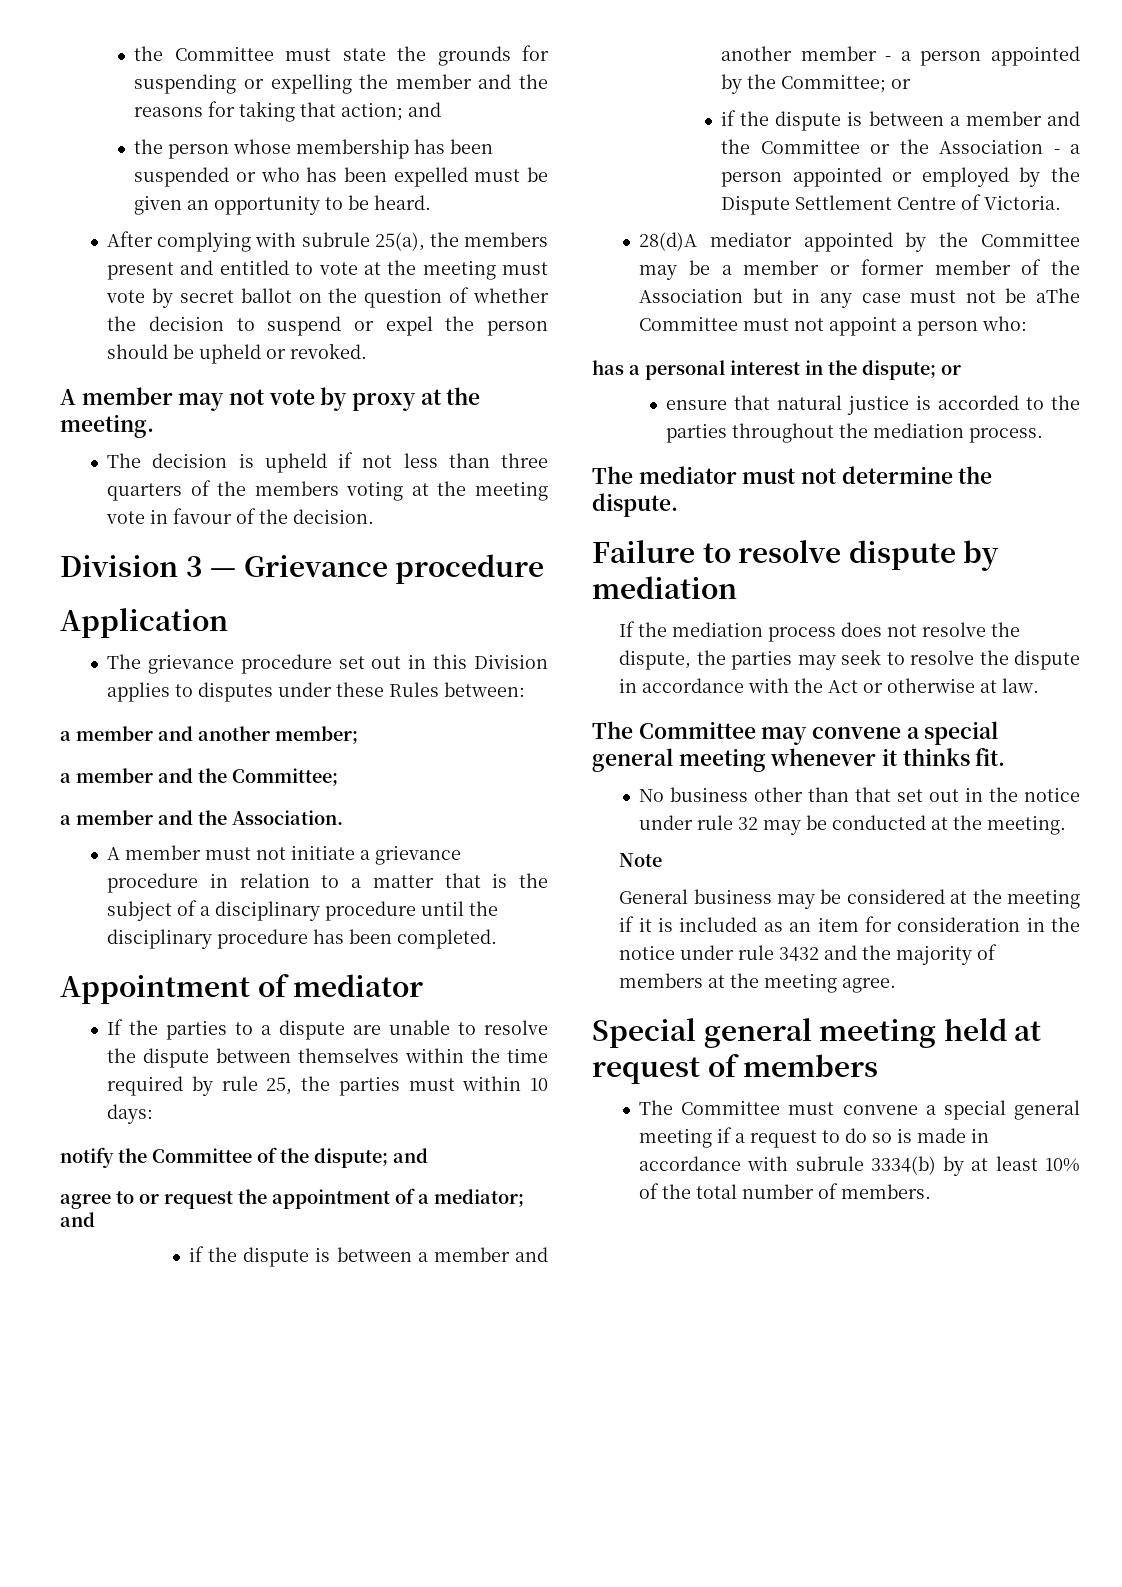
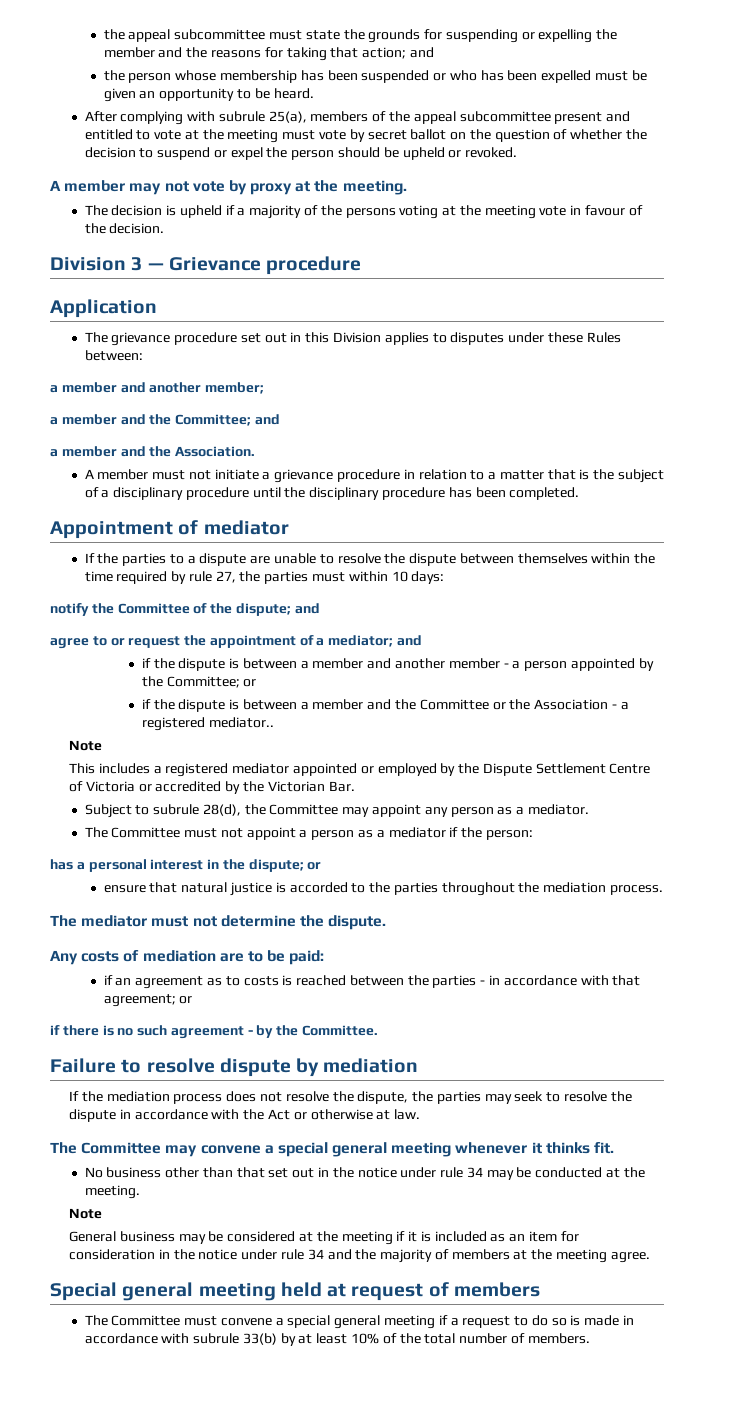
[134,46,274,61] the Committee -> [103,29,266,42] the appeal subcommittee
[429,232,548,247] the members -> [310,111,551,124] members of the appeal subcommittee
[362,453,549,468] [107,480,339,501] not less than three quarters of the members -> [237,205,396,219] a majority of the persons
(338, 777) none -> [254,414,280,425] and
[266,1077,293,1095] 25, -> [215,571,236,583] 27,
[721,172,783,187] person -> [141,717,274,731] [69,740,103,751] [69,763,290,777] registered mediator.. // Note // This includes a registered mediator
[984,195,1062,210] [639,232,1080,252] [639,259,1080,280] [639,288,1080,308] Victoria. // 28(d)A mediator appointed by the Committee may be a member or former member of the Association but in any case must not be aThe -> [85,781,355,794] [84,804,589,818] [84,827,108,838] Victoria or accredited by the Victorian Bar. // Subject to subrule 28(d), the Committee may appoint any person as a mediator. // The
[982,316,1028,331] who: -> [357,827,533,840] as a mediator if the person:
(678, 505) none -> [50,950,325,965] [103,975,641,989] [103,994,193,1007] [50,1025,379,1039] // Any costs of mediation are to be paid: // if an agreement as to costs is reached between the parties - in accordance with that agreement; or // if there is no such agreement - by the Committee.
[738,817,759,830] 32 -> [466,1167,483,1178] 34
[779,947,820,961] 3432 -> [307,1249,324,1260] 34
[870,1156,936,1175] 3334(b) -> [242,1333,277,1345] 33(b)

